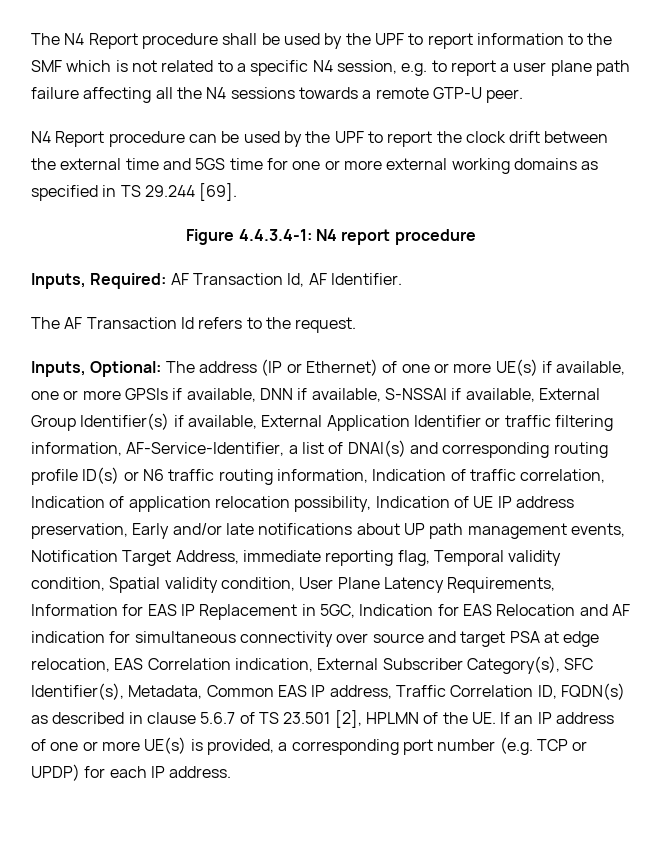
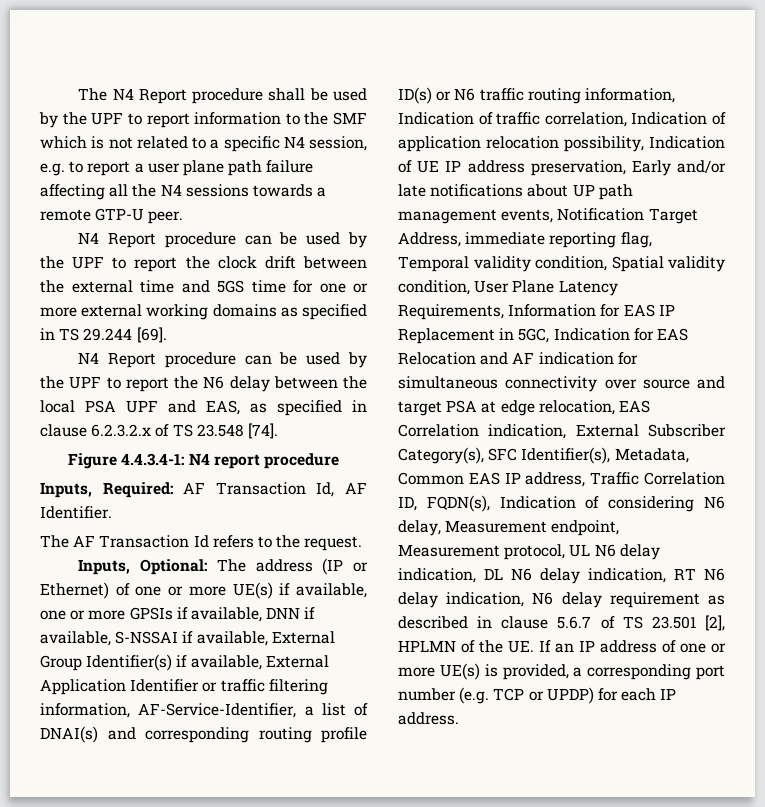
(238, 192) none -> [78,352,367,368] [40,376,367,392] [40,400,367,416] [40,423,278,439] // N4 Report procedure can be used by the UPF to report the N6 delay between the local PSA UPF and EAS, as specified in clause 6.2.3.2.x of TS 23.548 [74].
[560,683,625,700] FQDN(s) -> [426,495,725,512] [398,520,620,536] [398,544,660,560] [398,568,725,584] [398,592,700,608] FQDN(s), Indication of considering N6 delay, Measurement endpoint, Measurement protocol, UL N6 delay indication, DL N6 delay indication, RT N6 delay indication, N6 delay requirement

